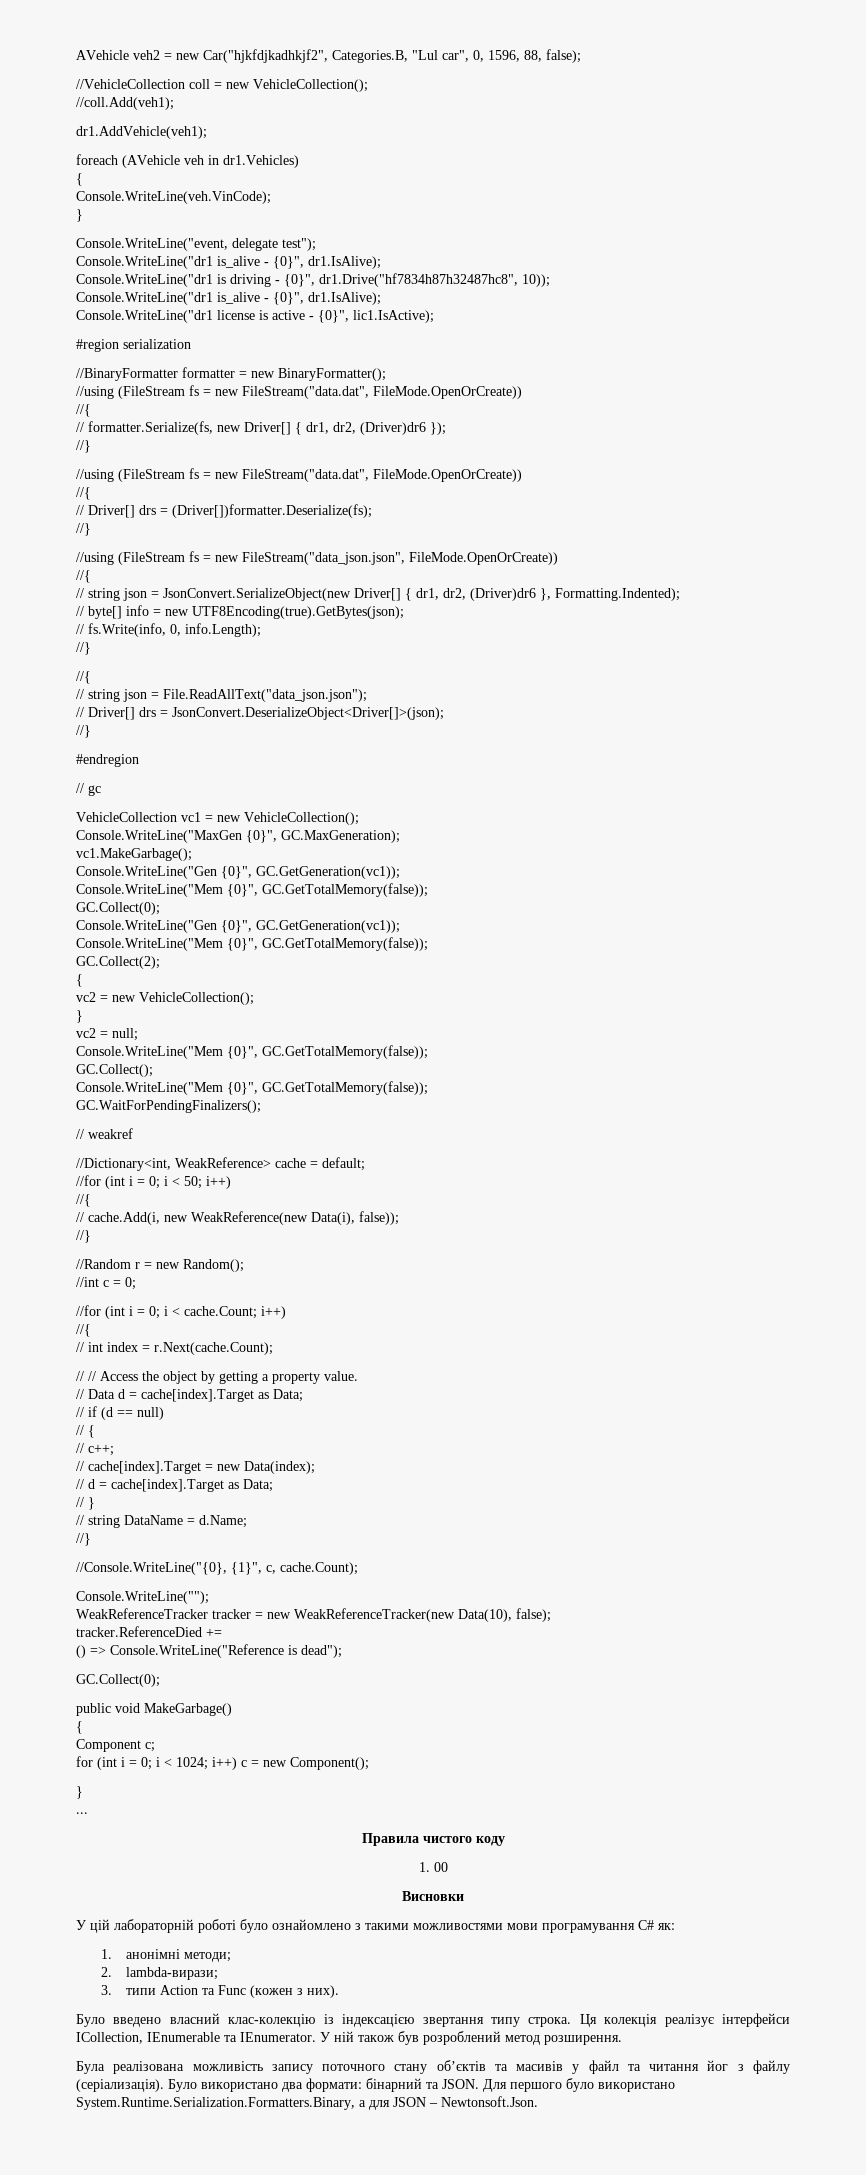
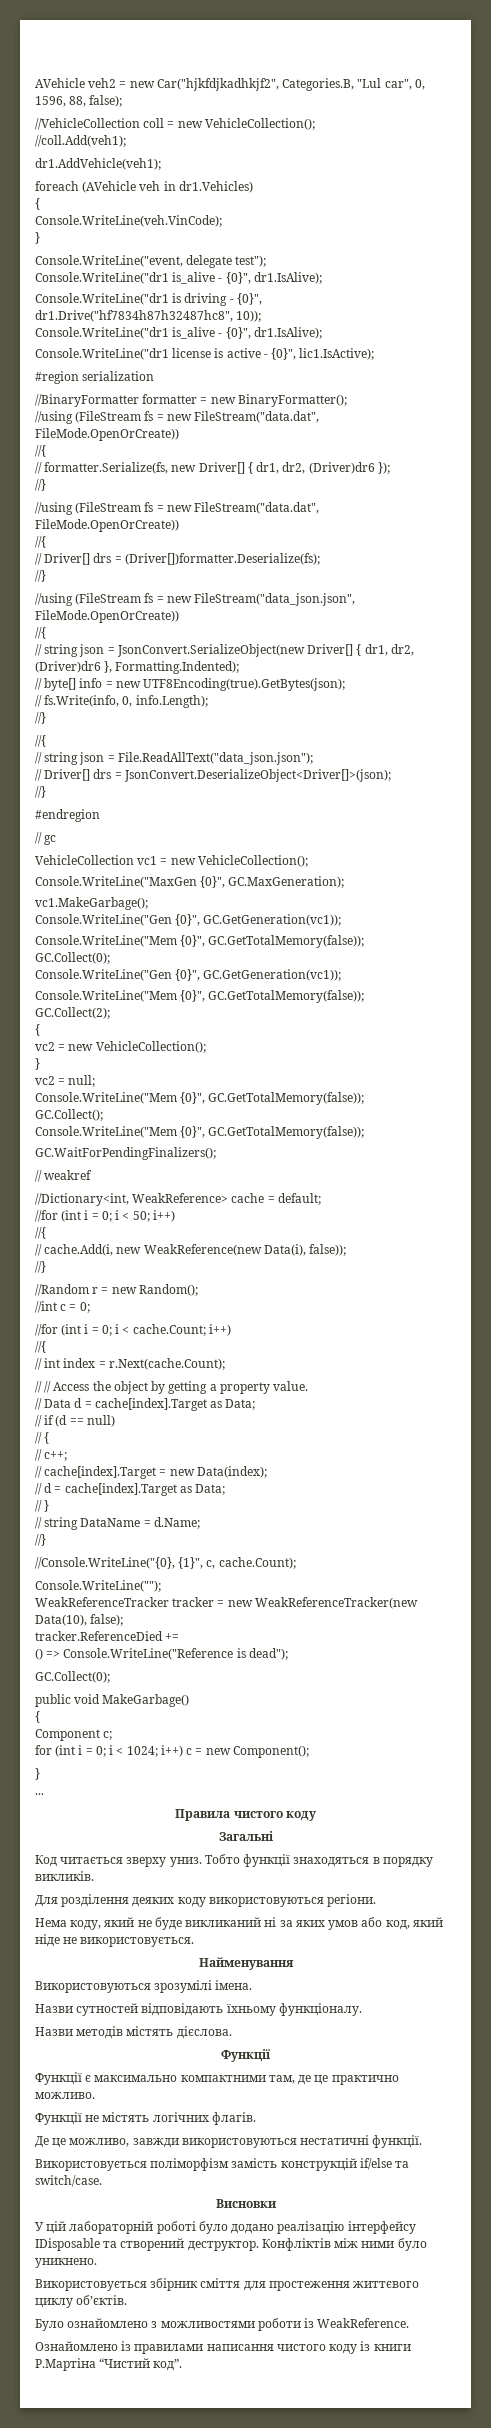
[418,1862,448,1872] 1. 00 -> [218,1831,274,1841] [35,1854,433,1867] [35,1871,94,1881] [35,1894,377,1907] [35,1917,443,1930] [35,1934,195,1947] [198,1957,294,1970] [35,1980,253,1993] [35,2003,362,2016] [35,2026,232,2039] [221,2049,271,2062] [35,2072,399,2085] [35,2092,95,2099] [35,2112,256,2125] [35,2135,423,2148] [35,2158,410,2171] [35,2175,102,2187] Загальні // Код читається зверху униз. Тобто функції знаходяться в порядку викликів. // Для розділення деяких коду використовуються регіони. // Нема коду, який не буде викликаний ні за яких умов або код, який ніде не використовується. // Найменування // Використовуються зрозумілі імена. // Назви сутностей відповідають їхньому функціоналу. // Назви методів містять дієслова. // Функції // Функції є максимально компактними там, де це практично можливо. // Функції не містять логічних флагів. // Де це можливо, завжди використовуються нестатичні функції. // Використовується поліморфізм замість конструкцій if/else та switch/case.
[272,1919,675,1933] [101,1949,232,1962] [101,1967,219,1980] [101,1985,340,1998] [76,2013,790,2027] [76,2031,622,2045] [76,2060,790,2074] [76,2078,675,2092] [76,2096,538,2110] ознайомлено з такими можливостями мови програмування C# як: // 1. анонімні методи; // 2. lambda-вирази; // 3. типи Action та Func (кожен з них). // Було введено власний клас-колекцію із індексацією звертання типу строка. Ця колекція реалізує інтерфейси ICollection, IEnumerable та IEnumerator. У ній також був розроблений метод розширення. // Була реалізована можливість запису поточного стану об’єктів та масивів у файл та читання йог з файлу (серіализація). Було використано два формати: бінарний та JSON. Для першого було використано System.Runtime.Serialization.Formatters.Binary, а для JSON – Newtonsoft.Json. -> [231,2221,416,2234] [35,2238,427,2251] [35,2258,97,2268] [35,2278,420,2291] [35,2295,128,2308] [35,2318,410,2331] [35,2341,411,2354] [35,2358,183,2371] додано реалізацію інтерфейсу IDisposable та створений деструктор. Конфліктів між ними було уникнено. // Використовується збірник сміття для простеження життєвого циклу об’єктів. // Було ознайомлено з можливостями роботи із WeakReference. // Ознайомлено із правилами написання чистого коду із книги Р.Мартіна “Чистий код”.

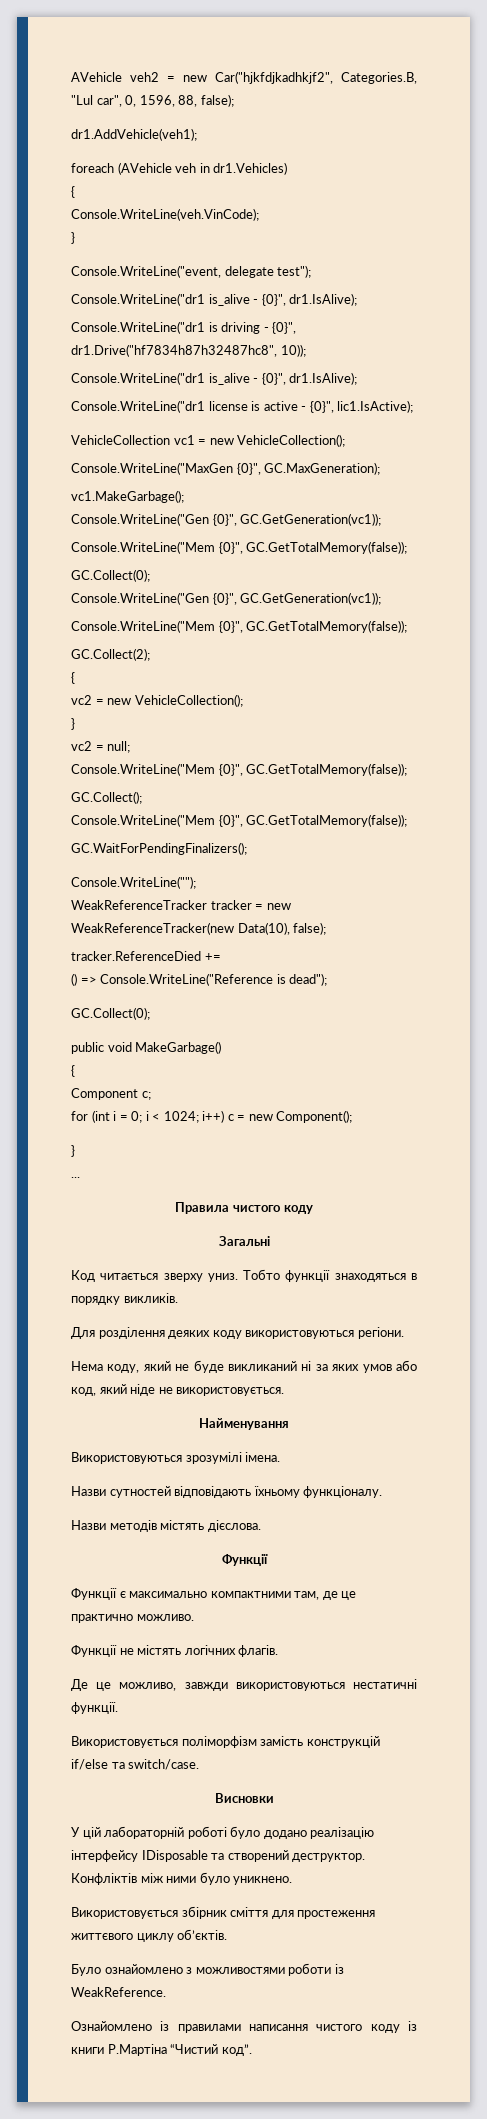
[35,118,315,130] [35,135,126,147] // //VehicleCollection coll = new VehicleCollection(); // //coll.Add(veh1); -> (234, 100) none
[35,371,155,384] [35,394,347,407] [35,411,320,424] [35,428,179,441] [35,445,46,457] [35,462,390,474] [35,479,46,491] [35,502,320,515] [35,519,179,532] [35,536,46,548] [35,553,320,565] [35,570,46,582] [35,593,356,606] [35,610,179,623] [35,627,46,639] [35,644,414,657] [35,661,240,674] [35,678,346,691] [35,695,208,708] [35,712,46,724] [35,735,46,747] [35,752,313,765] [35,769,391,782] [35,786,46,798] [35,809,100,822] [35,832,57,845] // #region serialization // //BinaryFormatter formatter = new BinaryFormatter(); // //using (FileStream fs = new FileStream("data.dat", FileMode.OpenOrCreate)) // //{ // // formatter.Serialize(fs, new Driver[] { dr1, dr2, (Driver)dr6 }); // //} // //using (FileStream fs = new FileStream("data.dat", FileMode.OpenOrCreate)) // //{ // // Driver[] drs = (Driver[])formatter.Deserialize(fs); // //} // //using (FileStream fs = new FileStream("data_json.json", FileMode.OpenOrCreate)) // //{ // // string json = JsonConvert.SerializeObject(new Driver[] { dr1, dr2, (Driver)dr6 }, Formatting.Indented); // // byte[] info = new UTF8Encoding(true).GetBytes(json); // // fs.Write(info, 0, info.Length); // //} // //{ // // string json = File.ReadAllText("data_json.json"); // // Driver[] drs = JsonConvert.DeserializeObject<Driver[]>(json); // //} // #endregion // // gc -> (414, 406) none
[35,1170,93,1182] [35,1193,321,1206] [35,1210,175,1222] [35,1227,46,1239] [35,1244,347,1256] [35,1261,46,1273] [35,1284,198,1296] [35,1301,90,1313] [35,1324,231,1336] [35,1341,46,1353] [35,1358,225,1370] [35,1381,309,1394] [35,1398,256,1411] [35,1415,115,1427] [35,1432,50,1444] [35,1449,68,1461] [35,1466,267,1479] [35,1483,226,1496] [35,1500,50,1512] [35,1517,200,1530] [35,1534,46,1546] [35,1557,296,1569] // // weakref // //Dictionary<int, WeakReference> cache = default; // //for (int i = 0; i < 50; i++) // //{ // // cache.Add(i, new WeakReference(new Data(i), false)); // //} // //Random r = new Random(); // //int c = 0; // //for (int i = 0; i < cache.Count; i++) // //{ // // int index = r.Next(cache.Count); // // // Access the object by getting a property value. // // Data d = cache[index].Target as Data; // // if (d == null) // // { // // c++; // // cache[index].Target = new Data(index); // // d = cache[index].Target as Data; // // } // // string DataName = d.Name; // //} // //Console.WriteLine("{0}, {1}", c, cache.Count); -> (247, 848) none

